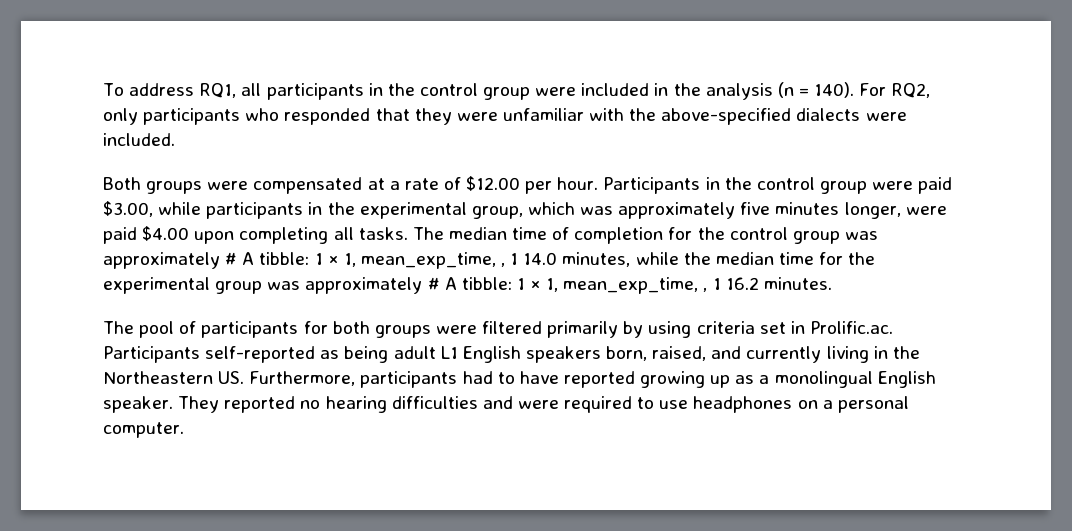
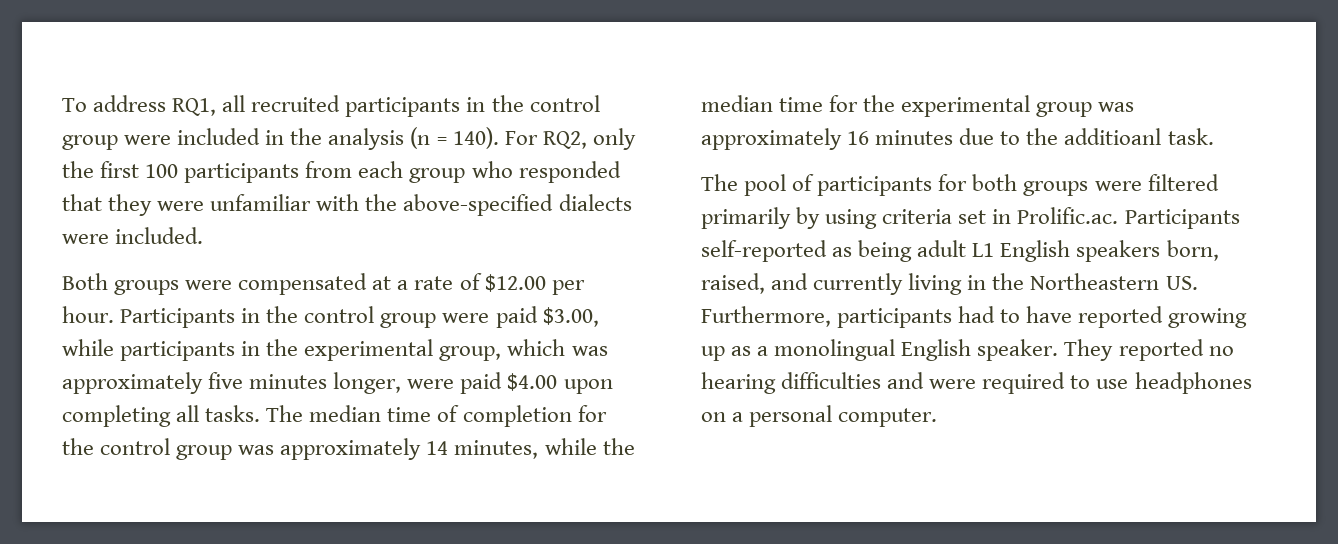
(262, 89) none -> [251,95,341,112] recruited
[143,108,241,125] participants -> [62,161,466,183] the first 100 participants from each group
[225,252,558,269] # A tibble: 1 × 1, mean_exp_time, , 1 14.0 -> [426,441,449,455] 14
[427,277,832,294] # A tibble: 1 × 1, mean_exp_time, , 1 16.2 minutes. -> [847,128,1214,145] 16 minutes due to the additioanl task.

